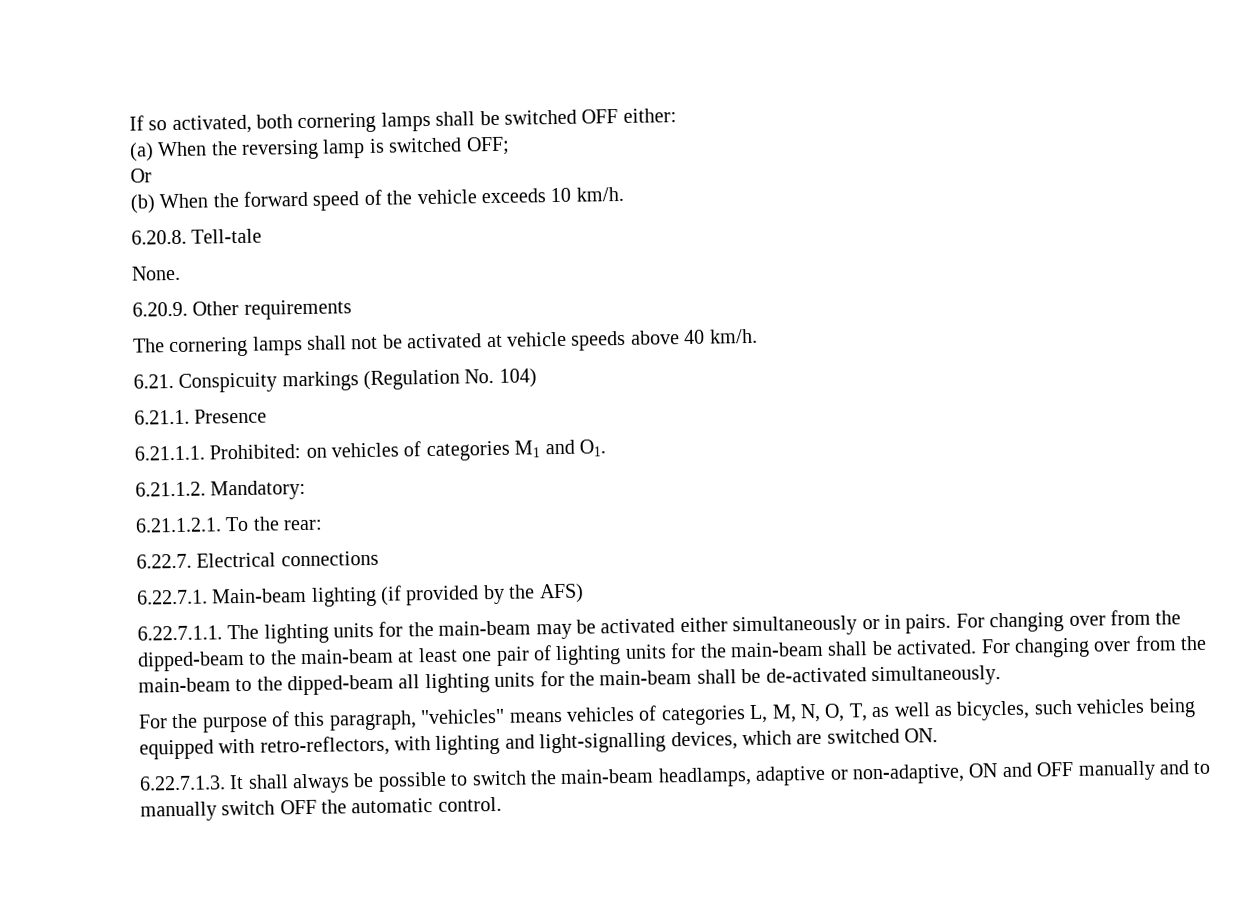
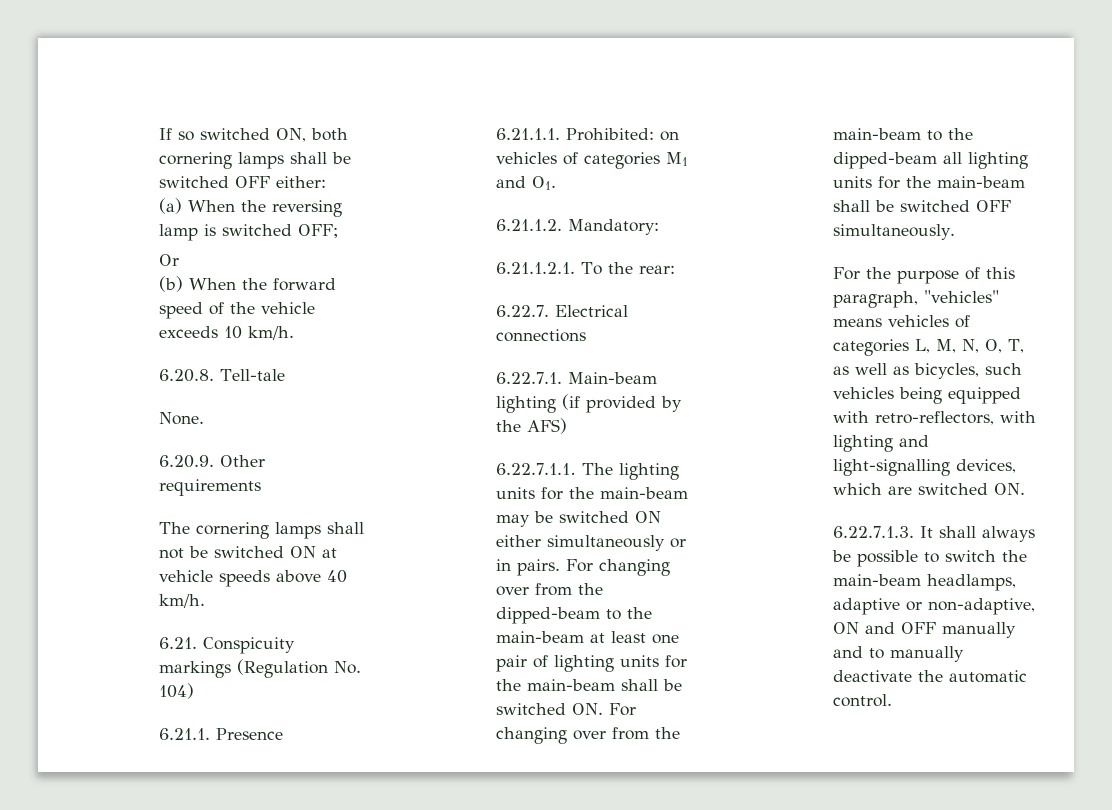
[171,114,252,135] activated, -> [200,128,307,142] switched ON,
[406,333,483,349] activated -> [214,546,317,558] switched ON
[600,618,676,634] activated -> [559,511,662,523] switched ON
[896,639,978,655] activated. -> [496,703,604,715] switched ON.
[765,667,867,683] de-activated -> [900,200,1012,212] switched OFF
[221,799,317,816] switch OFF -> [833,670,913,682] deactivate

